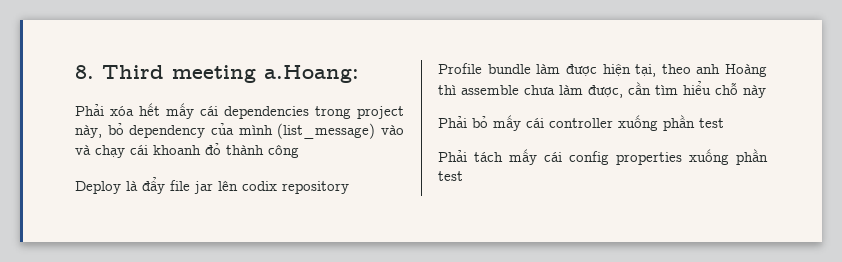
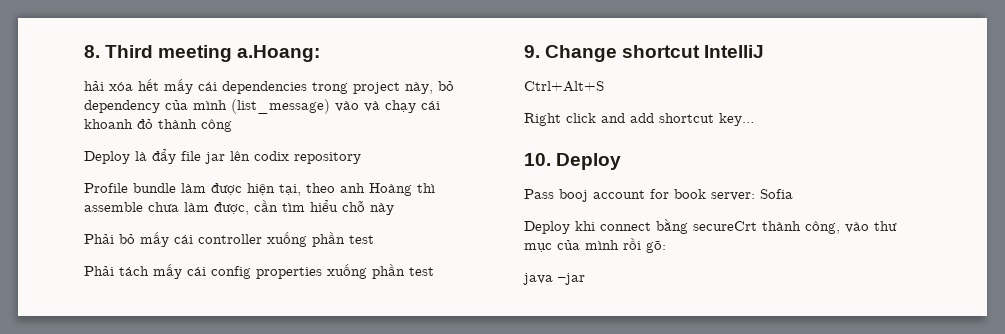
[75,104,104,116] Phải -> [84,81,104,91] hải
(463, 176) none -> [524,45,765,62] [524,81,604,92] [524,113,755,126] [524,153,622,170] [524,189,793,202] [524,219,897,234] [524,238,666,253] [523,273,585,285] // 9. Change shortcut IntelliJ // Ctrl+Alt+S // Right click and add shortcut key… // 10. Deploy // Pass booj account for book server: Sofia // Deploy khi connect bằng secureCrt thành công, vào thư mục của mình rồi gõ: // java –jar

